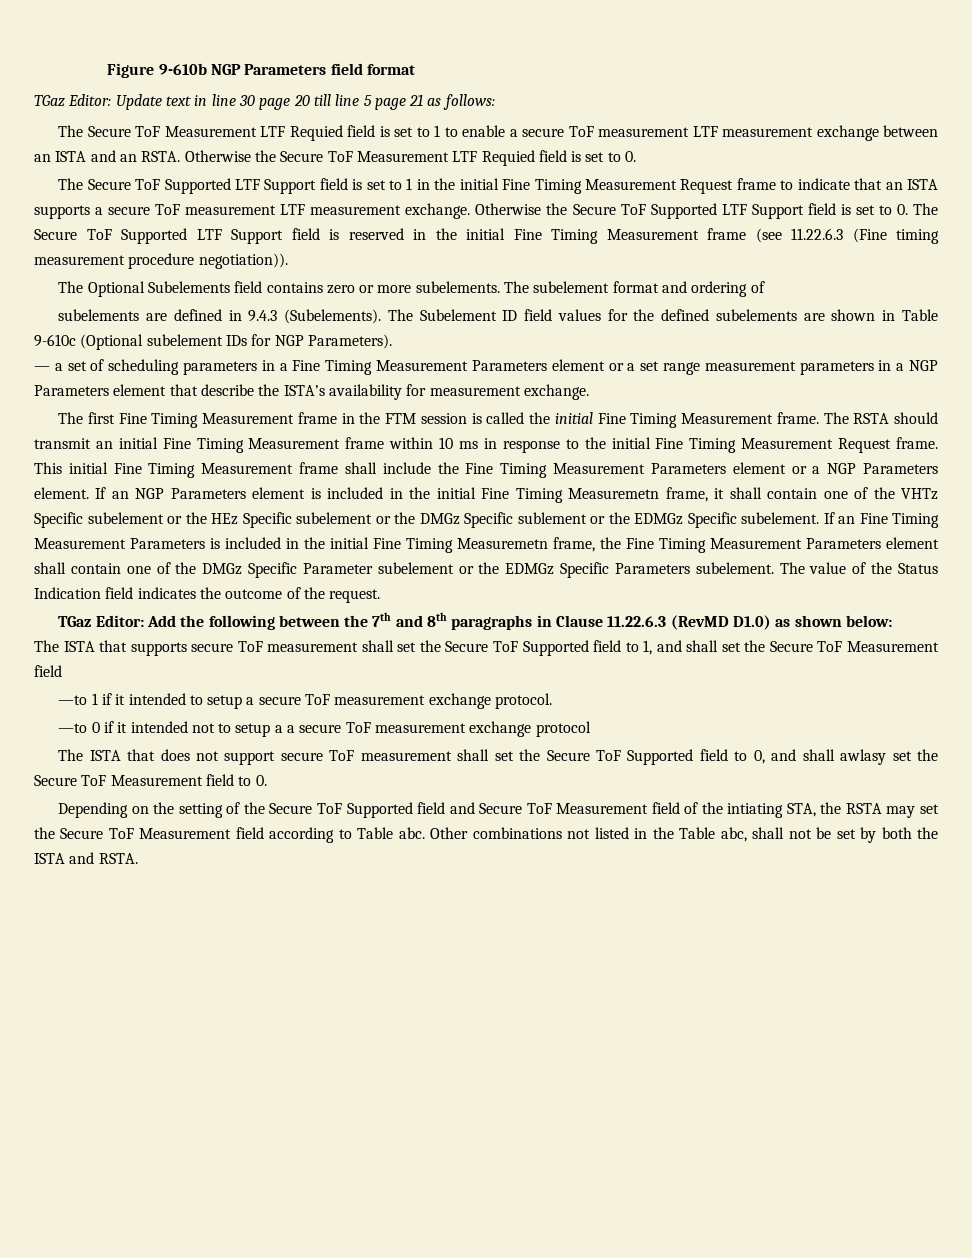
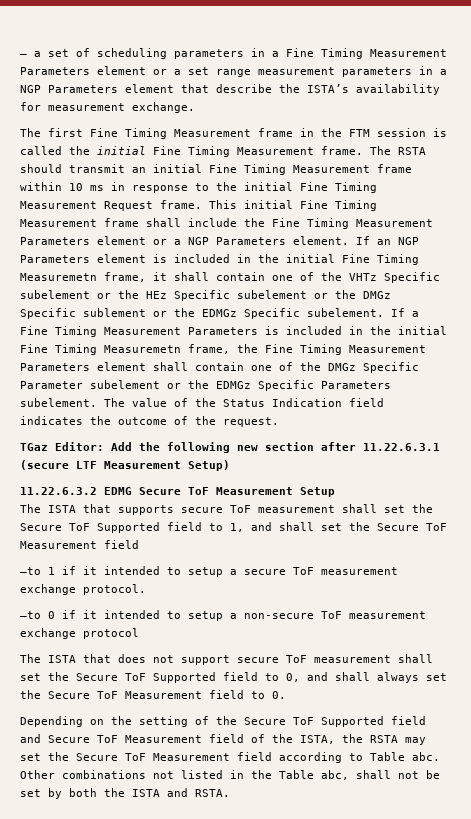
[107,63,415,78] [34,94,495,110] [58,125,939,141] [34,150,637,166] [58,178,939,194] [34,203,938,219] [34,228,939,244] [34,253,288,269] [58,281,765,297] [58,309,938,324] [34,334,392,350] Figure 9-610b NGP Parameters field format // TGaz Editor: Update text in line 30 page 20 till line 5 page 21 as follows: // The Secure ToF Measurement LTF Requied field is set to 1 to enable a secure ToF measurement LTF measurement exchange between an ISTA and an RSTA. Otherwise the Secure ToF Measurement LTF Requied field is set to 0. // The Secure ToF Supported LTF Support field is set to 1 in the initial Fine Timing Measurement Request frame to indicate that an ISTA supports a secure ToF measurement LTF measurement exchange. Otherwise the Secure ToF Supported LTF Support field is set to 0. The Secure ToF Supported LTF Support field is reserved in the initial Fine Timing Measurement frame (see 11.22.6.3 (Fine timing measurement procedure negotiation)). // The Optional Subelements field contains zero or more subelements. The subelement format and ordering of // subelements are defined in 9.4.3 (Subelements). The Subelement ID field values for the defined subelements are shown in Table 9-610c (Optional subelement IDs for NGP Parameters). // -> (20, 55) none
[838,516,855,524] an -> [412,311,419,317] a
[278,612,892,630] between the 7th and 8th paragraphs in Clause 11.22.6.3 (RevMD D1.0) as shown below: -> [237,442,440,451] [20,460,230,471] [20,487,335,497] new section after 11.22.6.3.1 (secure LTF Measurement Setup) // 11.22.6.3.2 EDMG Secure ToF Measurement Setup
[191,723,342,737] not to setup a a secure -> [167,611,314,621] to setup a non-secure
[840,749,887,765] awlasy -> [377,672,419,683] always
[727,803,816,818] intiating STA, -> [300,735,335,744] ISTA,

